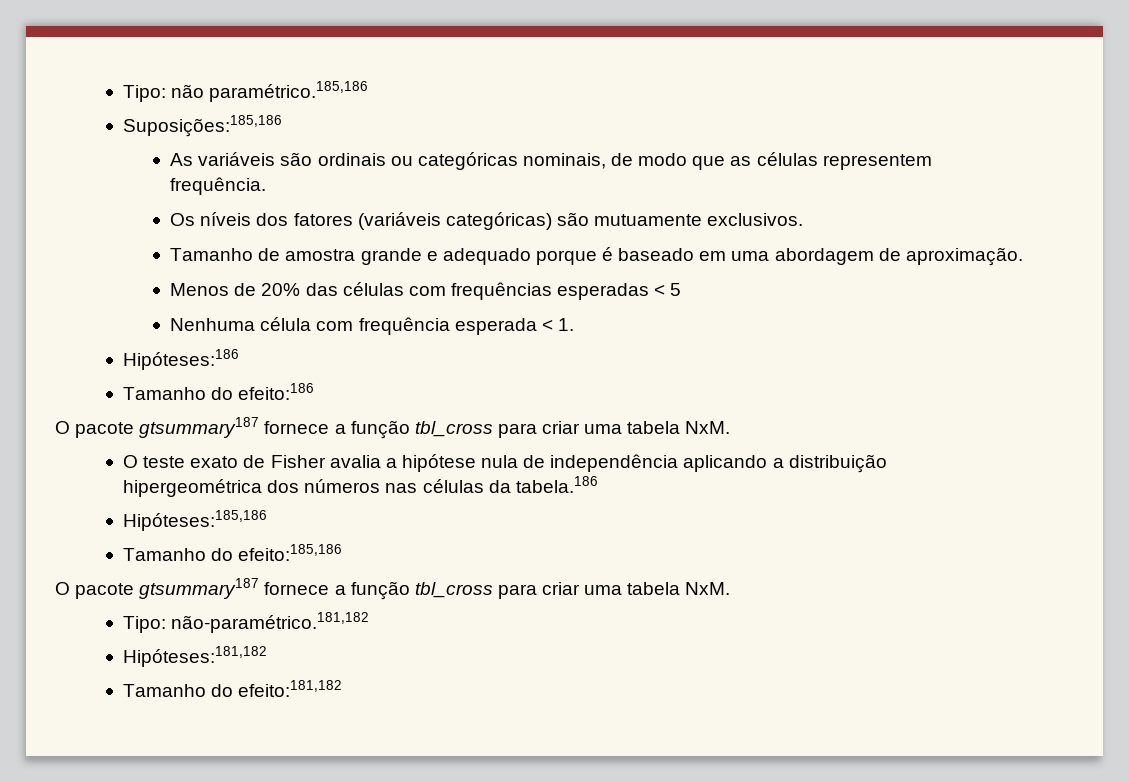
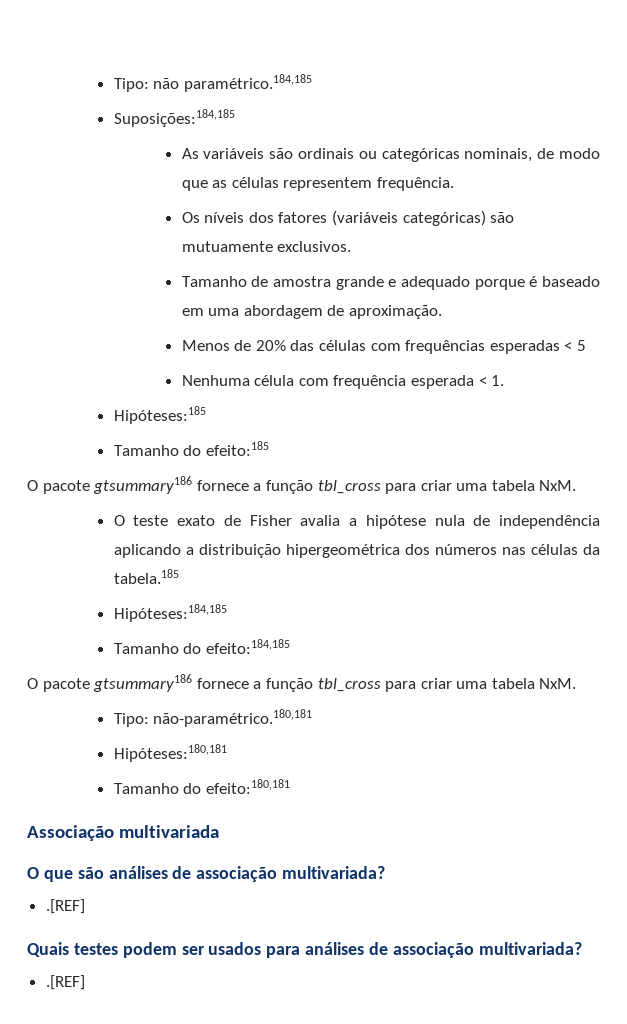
[209,81,369,102] [123,115,283,137] paramétrico.185,186 // Suposições:185,186 -> [183,74,312,92] [113,109,235,127] paramétrico.184,185 // Suposições:184,185
[123,349,240,370] [123,383,315,400] [55,417,260,438] Hipóteses:186 // Tamanho do efeito:186 // O pacote gtsummary187 -> [113,406,206,424] [113,441,269,456] [27,476,193,494] Hipóteses:185 // Tamanho do efeito:185 // O pacote gtsummary186
[515,476,598,493] [123,510,268,531] [123,544,343,561] [55,578,260,599] tabela.186 // Hipóteses:185,186 // Tamanho do efeito:185,186 // O pacote gtsummary187 -> [113,569,179,584] [113,604,227,622] [113,639,290,654] [27,674,193,692] tabela.185 // Hipóteses:184,185 // Tamanho do efeito:184,185 // O pacote gtsummary186
[171,612,370,633] [123,646,268,667] [123,680,343,697] não-paramétrico.181,182 // Hipóteses:181,182 // Tamanho do efeito:181,182 -> [153,709,313,727] [113,744,227,762] [113,779,290,794] [27,825,219,841] [27,866,386,882] [45,899,85,914] [27,942,582,958] [45,975,85,990] não-paramétrico.180,181 // Hipóteses:180,181 // Tamanho do efeito:180,181 // Associação multivariada // O que são análises de associação multivariada? // .[REF] // Quais testes podem ser usados para análises de associação multivariada? // .[REF]

